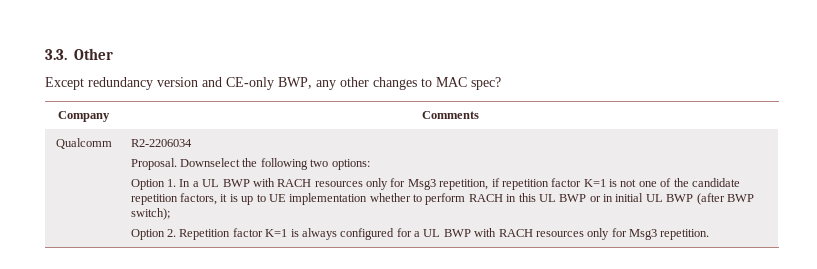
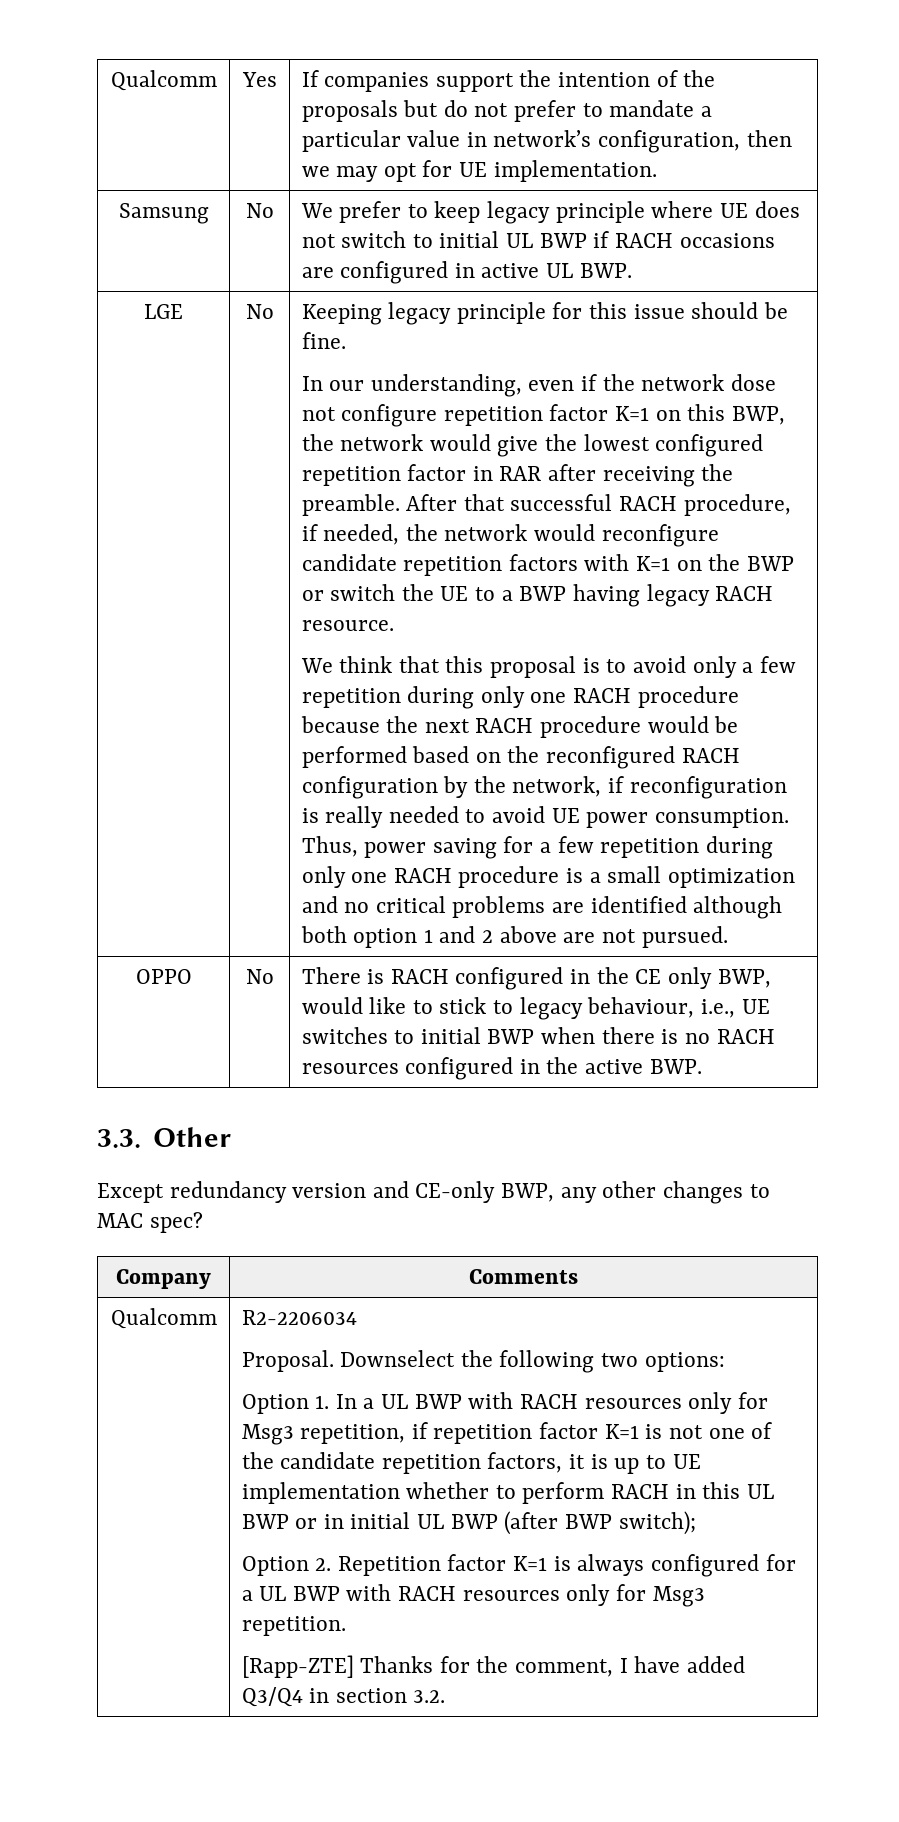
(45, 54) none -> [110,70,217,91] [241,72,277,87] [301,70,716,92] [301,100,712,122] [301,130,792,153] [301,160,657,182] [118,203,209,224] [245,203,274,218] [300,201,800,224] [301,231,775,248] [301,261,632,284] [144,304,183,319] [245,304,274,319] [301,302,788,325] [301,332,346,349] [301,374,776,397] [301,404,785,427] [301,434,764,457] [301,464,734,487] [301,494,791,516] [301,524,719,547] [301,554,794,576] [301,584,774,607] [301,620,394,631] [300,656,796,678] [301,686,739,709] [300,716,739,738] [301,746,740,769] [301,776,787,799] [301,806,789,828] [301,836,773,859] [301,866,795,888] [301,896,783,919] [300,926,728,948] [135,969,192,984] [245,969,274,984] [301,967,771,990] [301,997,770,1020] [301,1027,775,1044] [301,1057,702,1080] Qualcomm | Yes | If companies support the intention of the proposals but do not prefer to mandate a particular value in network’s configuration, then we may opt for UE implementation. // Samsung | No | We prefer to keep legacy principle where UE does not switch to initial UL BWP if RACH occasions are configured in active UL BWP. // LGE | No | Keeping legacy principle for this issue should be fine. // In our understanding, even if the network dose not configure repetition factor K=1 on this BWP, the network would give the lowest configured repetition factor in RAR after receiving the preamble. After that successful RACH procedure, if needed, the network would reconfigure candidate repetition factors with K=1 on the BWP or switch the UE to a BWP having legacy RACH resource. // We think that this proposal is to avoid only a few repetition during only one RACH procedure because the next RACH procedure would be performed based on the reconfigured RACH configuration by the network, if reconfiguration is really needed to avoid UE power consumption. Thus, power saving for a few repetition during only one RACH procedure is a small optimization and no critical problems are identified although both option 1 and 2 above are not pursued. // OPPO | No | There is RACH configured in the CE only BWP, would like to stick to legacy behaviour, i.e., UE switches to initial BWP when there is no RACH resources configured in the active BWP. //
(710, 234) none -> [241,1655,745,1678] [241,1687,446,1707] // [Rapp-ZTE] Thanks for the comment, I have added Q3/Q4 in section 3.2.

